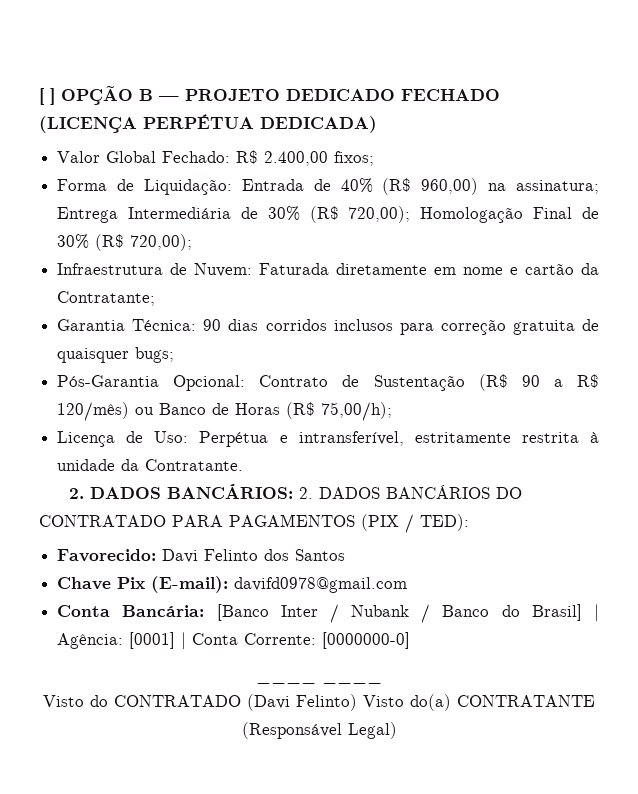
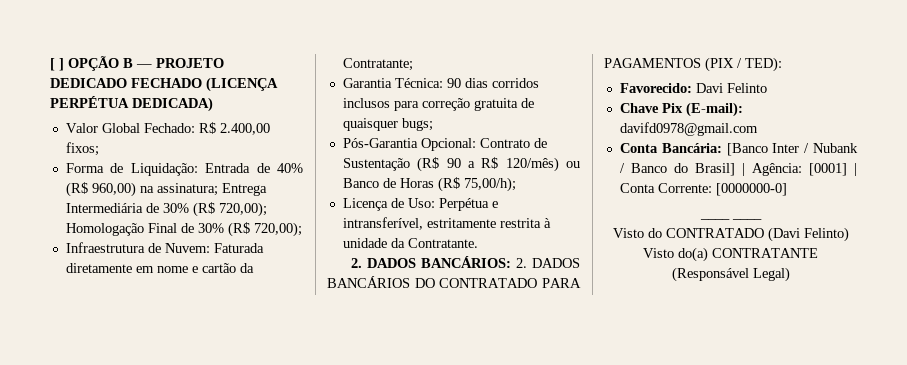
[264,549,346,561] dos Santos -> (767, 88) none

